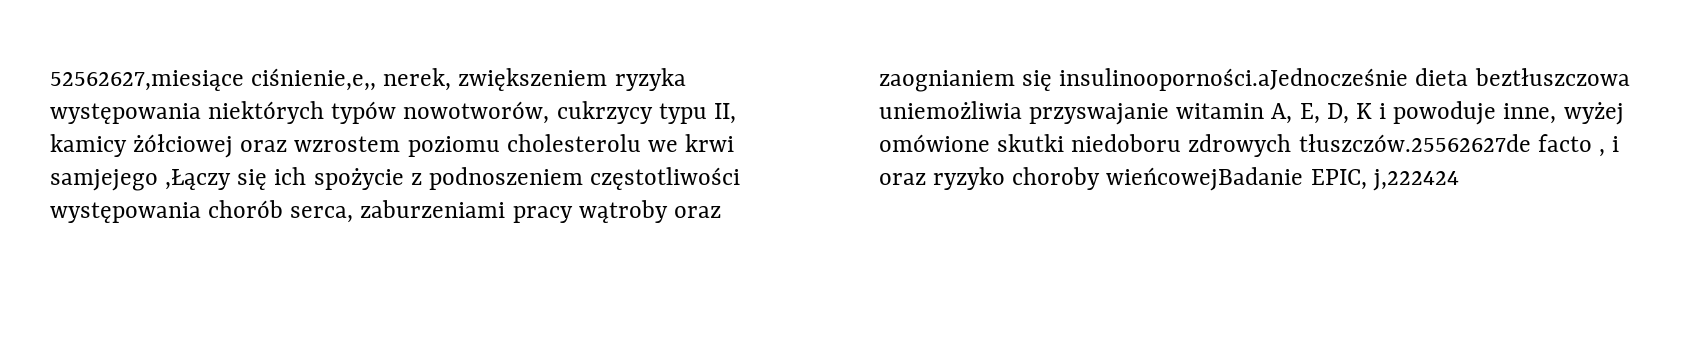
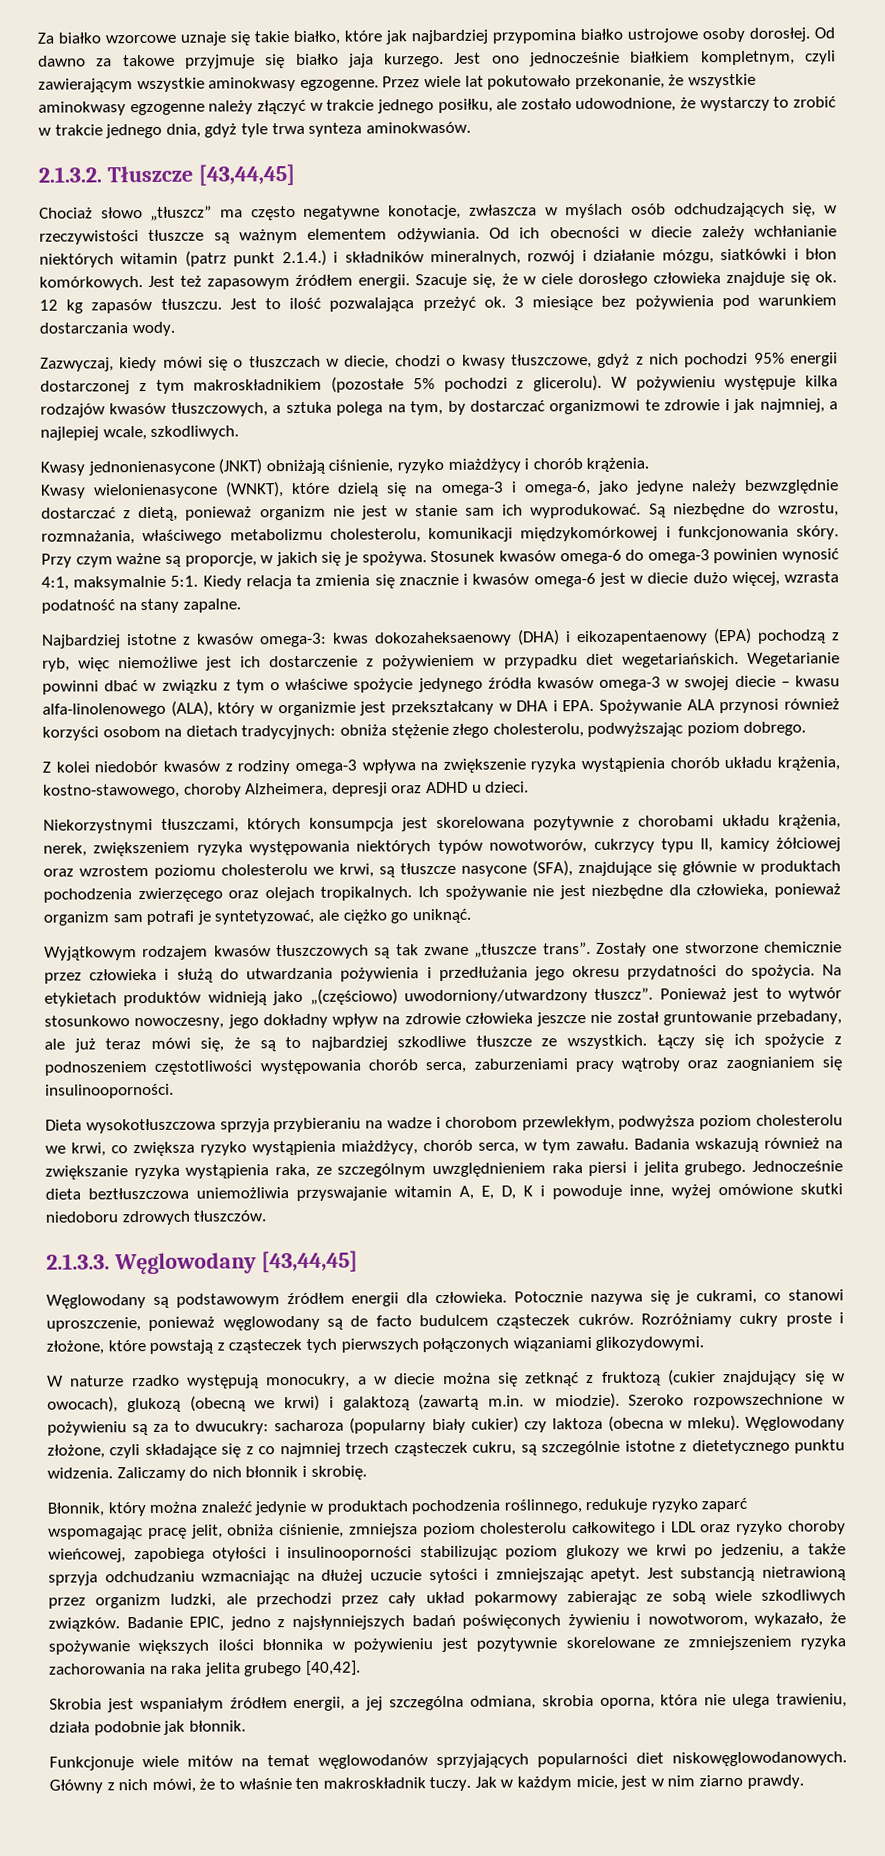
[50,68,377,91] 52562627,miesiące ciśnienie,e,, -> [37,27,835,46] [38,50,836,69] [38,73,756,93] [38,96,836,116] [38,121,471,139] [38,163,295,186] [39,202,838,221] [39,225,837,245] [39,248,838,268] [39,271,838,291] [39,294,838,314] [39,321,175,337] [40,352,839,372] [40,374,838,395] [40,398,838,418] [40,425,240,441] [40,457,650,476] [40,479,840,499] [41,502,839,522] [41,525,839,545] [41,548,839,568] [41,571,840,591] [41,598,241,614] [41,627,840,649] [42,652,840,672] [42,675,840,695] [42,698,840,718] [42,721,807,741] [42,756,840,775] [43,781,530,799] [43,814,841,834] Za białko wzorcowe uznaje się takie białko, które jak najbardziej przypomina białko ustrojowe osoby dorosłej. Od dawno za takowe przyjmuje się białko jaja kurzego. Jest ono jednocześnie białkiem kompletnym, czyli zawierającym wszystkie aminokwasy egzogenne. Przez wiele lat pokutowało przekonanie, że wszystkie aminokwasy egzogenne należy złączyć w trakcie jednego posiłku, ale zostało udowodnione, że wystarczy to zrobić w trakcie jednego dnia, gdyż tyle trwa synteza aminokwasów. // 2.1.3.2. Tłuszcze [43,44,45] // Chociaż słowo „tłuszcz” ma często negatywne konotacje, zwłaszcza w myślach osób odchudzających się, w rzeczywistości tłuszcze są ważnym elementem odżywiania. Od ich obecności w diecie zależy wchłanianie niektórych witamin (patrz punkt 2.1.4.) i składników mineralnych, rozwój i działanie mózgu, siatkówki i błon komórkowych. Jest też zapasowym źródłem energii. Szacuje się, że w ciele dorosłego człowieka znajduje się ok. 12 kg zapasów tłuszczu. Jest to ilość pozwalająca przeżyć ok. 3 miesiące bez pożywienia pod warunkiem dostarczania wody. // Zazwyczaj, kiedy mówi się o tłuszczach w diecie, chodzi o kwasy tłuszczowe, gdyż z nich pochodzi 95% energii dostarczonej z tym makroskładnikiem (pozostałe 5% pochodzi z glicerolu). W pożywieniu występuje kilka rodzajów kwasów tłuszczowych, a sztuka polega na tym, by dostarczać organizmowi te zdrowie i jak najmniej, a najlepiej wcale, szkodliwych. // Kwasy jednonienasycone (JNKT) obniżają ciśnienie, ryzyko miażdżycy i chorób krążenia. // Kwasy wielonienasycone (WNKT), które dzielą się na omega-3 i omega-6, jako jedyne należy bezwzględnie dostarczać z dietą, ponieważ organizm nie jest w stanie sam ich wyprodukować. Są niezbędne do wzrostu, rozmnażania, właściwego metabolizmu cholesterolu, komunikacji międzykomórkowej i funkcjonowania skóry. Przy czym ważne są proporcje, w jakich się je spożywa. Stosunek kwasów omega-6 do omega-3 powinien wynosić 4:1, maksymalnie 5:1. Kiedy relacja ta zmienia się znacznie i kwasów omega-6 jest w diecie dużo więcej, wzrasta podatność na stany zapalne. // Najbardziej istotne z kwasów omega-3: kwas dokozaheksaenowy (DHA) i eikozapentaenowy (EPA) pochodzą z ryb, więc niemożliwe jest ich dostarczenie z pożywieniem w przypadku diet wegetariańskich. Wegetarianie powinni dbać w związku z tym o właściwe spożycie jedynego źródła kwasów omega-3 w swojej diecie – kwasu alfa-linolenowego (ALA), który w organizmie jest przekształcany w DHA i EPA. Spożywanie ALA przynosi również korzyści osobom na dietach tradycyjnych: obniża stężenie złego cholesterolu, podwyższając poziom dobrego. // Z kolei niedobór kwasów z rodziny omega-3 wpływa na zwiększenie ryzyka wystąpienia chorób układu krążenia, kostno-stawowego, choroby Alzheimera, depresji oraz ADHD u dzieci. // Niekorzystnymi tłuszczami, których konsumpcja jest skorelowana pozytywnie z chorobami układu krążenia,
[685,134,735,152] [50,169,232,191] krwi samjejego ,Łączy -> [339,860,841,878] [43,883,842,903] [43,908,471,926] [44,941,842,961] [44,964,842,984] [44,987,842,1007] [44,1010,842,1030] [44,1034,695,1053] krwi, są tłuszcze nasycone (SFA), znajdujące się głównie w produktach pochodzenia zwierzęcego oraz olejach tropikalnych. Ich spożywanie nie jest niezbędne dla człowieka, ponieważ organizm sam potrafi je syntetyzować, ale ciężko go uniknąć. // Wyjątkowym rodzajem kwasów tłuszczowych są tak zwane „tłuszcze trans”. Zostały one stworzone chemicznie przez człowieka i służą do utwardzania pożywienia i przedłużania jego okresu przydatności do spożycia. Na etykietach produktów widnieją jako „(częściowo) uwodorniony/utwardzony tłuszcz”. Ponieważ jest to wytwór stosunkowo nowoczesny, jego dokładny wpływ na zdrowie człowieka jeszcze nie został gruntowanie przebadany, ale już teraz mówi się, że są to najbardziej szkodliwe tłuszcze ze wszystkich. Łączy
[1059,68,1409,91] insulinooporności.aJednocześnie -> [45,1083,174,1099] [45,1114,844,1134] [45,1137,843,1157] [45,1160,843,1180] insulinooporności. // Dieta wysokotłuszczowa sprzyja przybieraniu na wadze i chorobom przewlekłym, podwyższa poziom cholesterolu we krwi, co zwiększa ryzyko wystąpienia miażdżycy, chorób serca, w tym zawału. Badania wskazują również na zwiększanie ryzyka wystąpienia raka, ze szczególnym uwzględnieniem raka piersi i jelita grubego. Jednocześnie
[1298,134,1620,157] [879,167,1459,191] tłuszczów.25562627de facto , i oraz ryzyko choroby wieńcowejBadanie EPIC, j,222424 -> [193,1210,267,1222] [46,1250,358,1275] [46,1289,844,1309] [46,1312,845,1332] [46,1336,705,1355] [47,1369,845,1389] [47,1392,845,1413] [47,1414,845,1436] [47,1439,845,1459] [47,1465,367,1482] [47,1497,748,1517] [48,1520,846,1540] [48,1543,847,1563] [48,1566,846,1586] [48,1589,846,1609] [48,1612,847,1632] [48,1635,846,1655] [48,1660,361,1677] [49,1693,847,1713] [49,1720,246,1736] [49,1751,847,1771] [49,1774,804,1794] tłuszczów. // 2.1.3.3. Węglowodany [43,44,45] // Węglowodany są podstawowym źródłem energii dla człowieka. Potocznie nazywa się je cukrami, co stanowi uproszczenie, ponieważ węglowodany są de facto budulcem cząsteczek cukrów. Rozróżniamy cukry proste i złożone, które powstają z cząsteczek tych pierwszych połączonych wiązaniami glikozydowymi. // W naturze rzadko występują monocukry, a w diecie można się zetknąć z fruktozą (cukier znajdujący się w owocach), glukozą (obecną we krwi) i galaktozą (zawartą m.in. w miodzie). Szeroko rozpowszechnione w pożywieniu są za to dwucukry: sacharoza (popularny biały cukier) czy laktoza (obecna w mleku). Węglowodany złożone, czyli składające się z co najmniej trzech cząsteczek cukru, są szczególnie istotne z dietetycznego punktu widzenia. Zaliczamy do nich błonnik i skrobię. // Błonnik, który można znaleźć jedynie w produktach pochodzenia roślinnego, redukuje ryzyko zaparć wspomagając pracę jelit, obniża ciśnienie, zmniejsza poziom cholesterolu całkowitego i LDL oraz ryzyko choroby wieńcowej, zapobiega otyłości i insulinooporności stabilizując poziom glukozy we krwi po jedzeniu, a także sprzyja odchudzaniu wzmacniając na dłużej uczucie sytości i zmniejszając apetyt. Jest substancją nietrawioną przez organizm ludzki, ale przechodzi przez cały układ pokarmowy zabierając ze sobą wiele szkodliwych związków. Badanie EPIC, jedno z najsłynniejszych badań poświęconych żywieniu i nowotworom, wykazało, że spożywanie większych ilości błonnika w pożywieniu jest pozytywnie skorelowane ze zmniejszeniem ryzyka zachorowania na raka jelita grubego [40,42]. // Skrobia jest wspaniałym źródłem energii, a jej szczególna odmiana, skrobia oporna, która nie ulega trawieniu, działa podobnie jak błonnik. // Funkcjonuje wiele mitów na temat węglowodanów sprzyjających popularności diet niskowęglowodanowych. Główny z nich mówi, że to właśnie ten makroskładnik tuczy. Jak w każdym micie, jest w nim ziarno prawdy.

